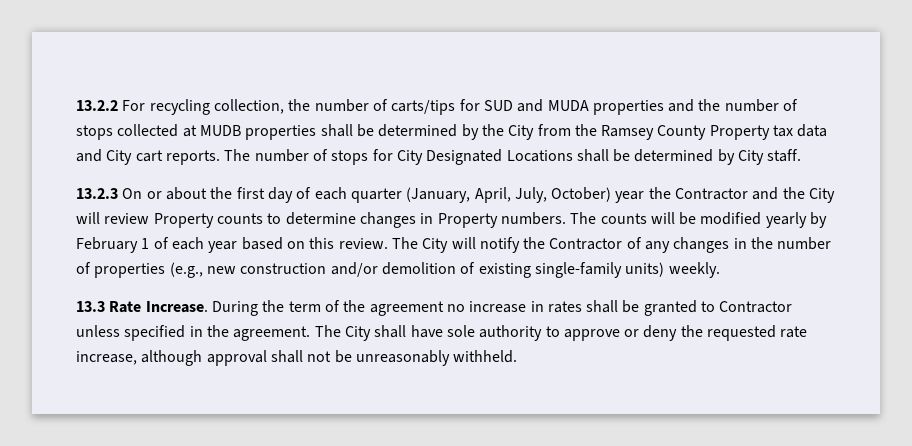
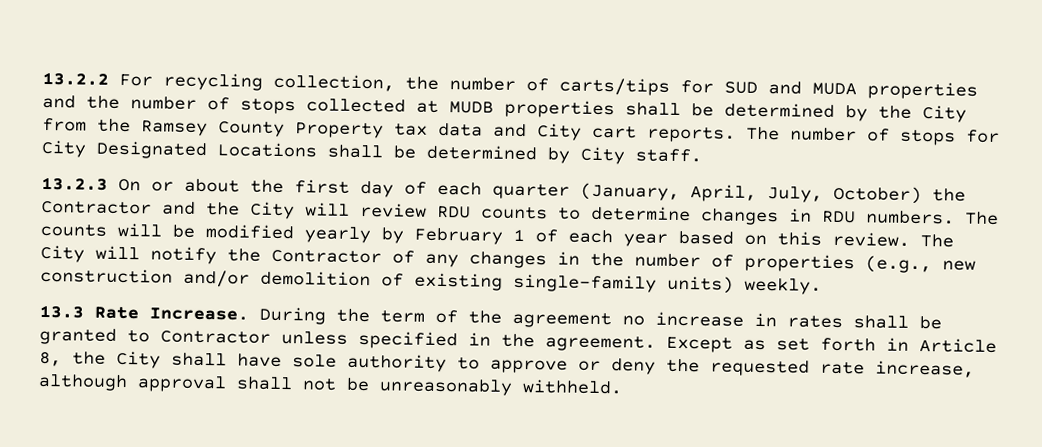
[615,191,645,203] year -> (922, 195) none
[153,213,214,228] Property -> [437,205,471,219] RDU
[437,213,498,228] Property -> [822,210,856,224] RDU
[314,325,341,337] The -> [666,336,997,353] [39,351,106,367] Except as set forth in Article 8, the

